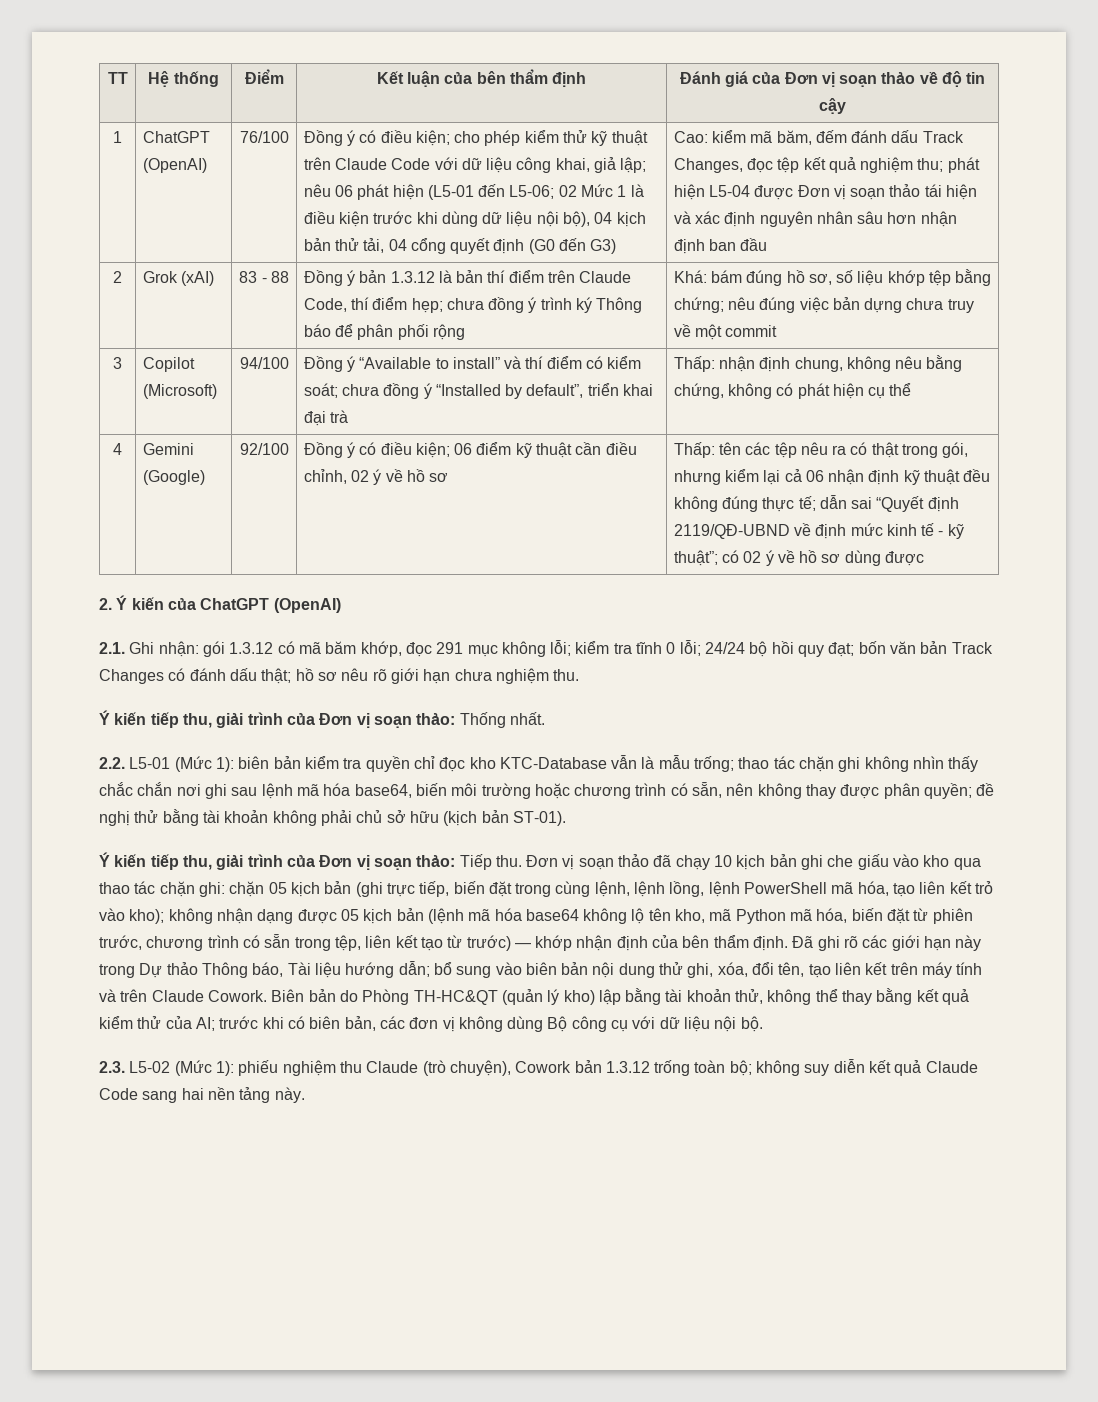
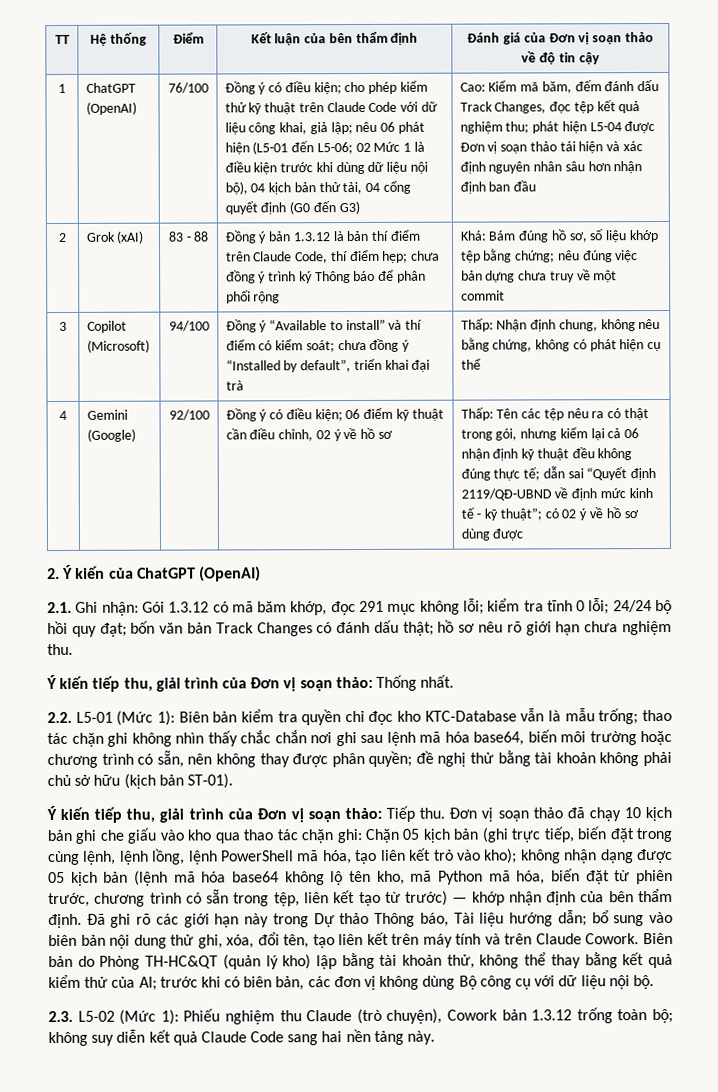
[711,130,746,143] kiểm -> [488,80,518,92] Kiểm
[710,270,742,283] bám -> [488,230,516,241] Bám
[718,356,755,372] nhận -> [496,319,528,332] Nhận
[718,442,741,455] tên -> [496,408,519,419] Tên
[202,641,225,657] gói -> [141,601,165,613] Gói
[238,756,270,769] biên -> [178,711,209,723] Biên
[229,881,265,897] chặn -> [364,828,399,843] Chặn
[238,1060,279,1076] phiếu -> [183,1008,221,1022] Phiếu

